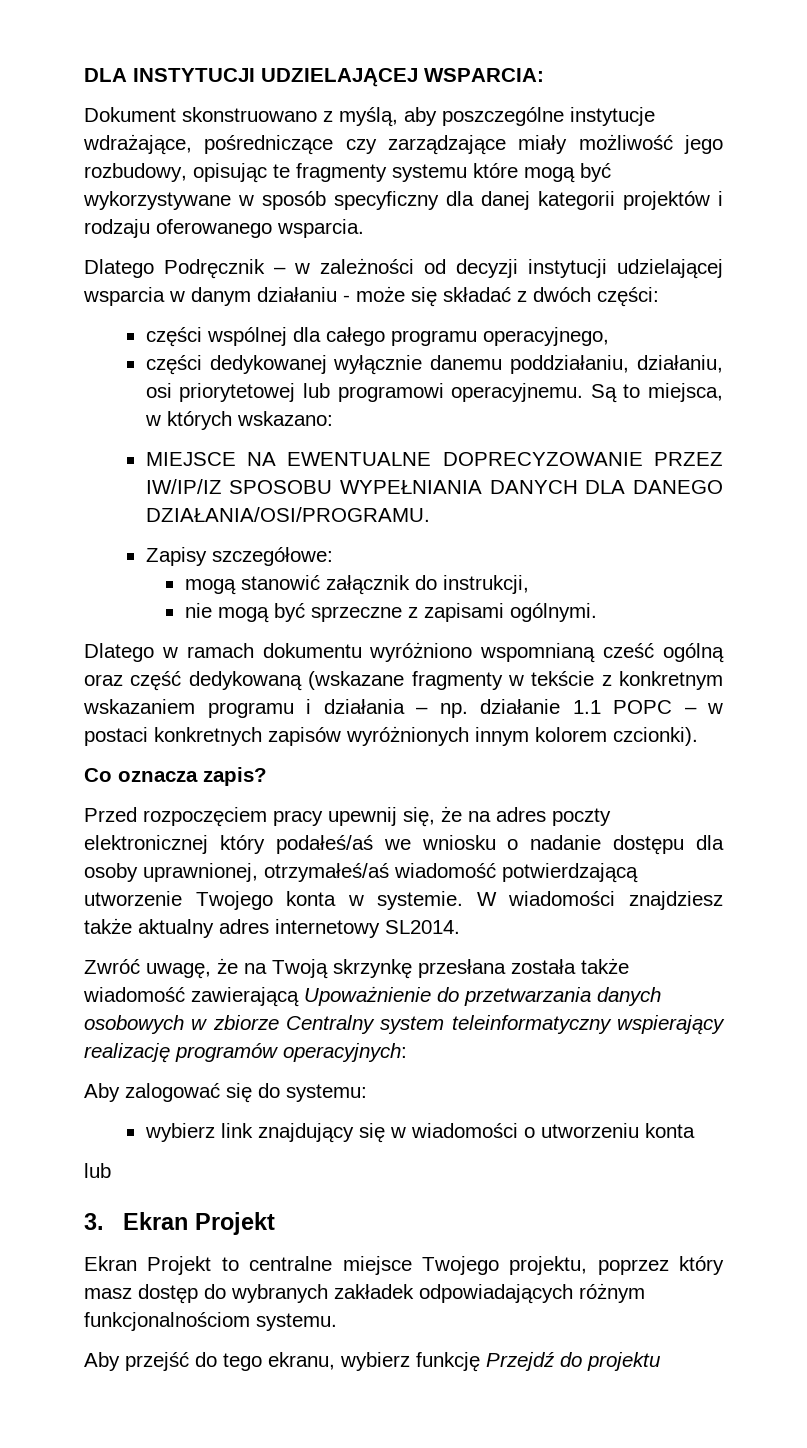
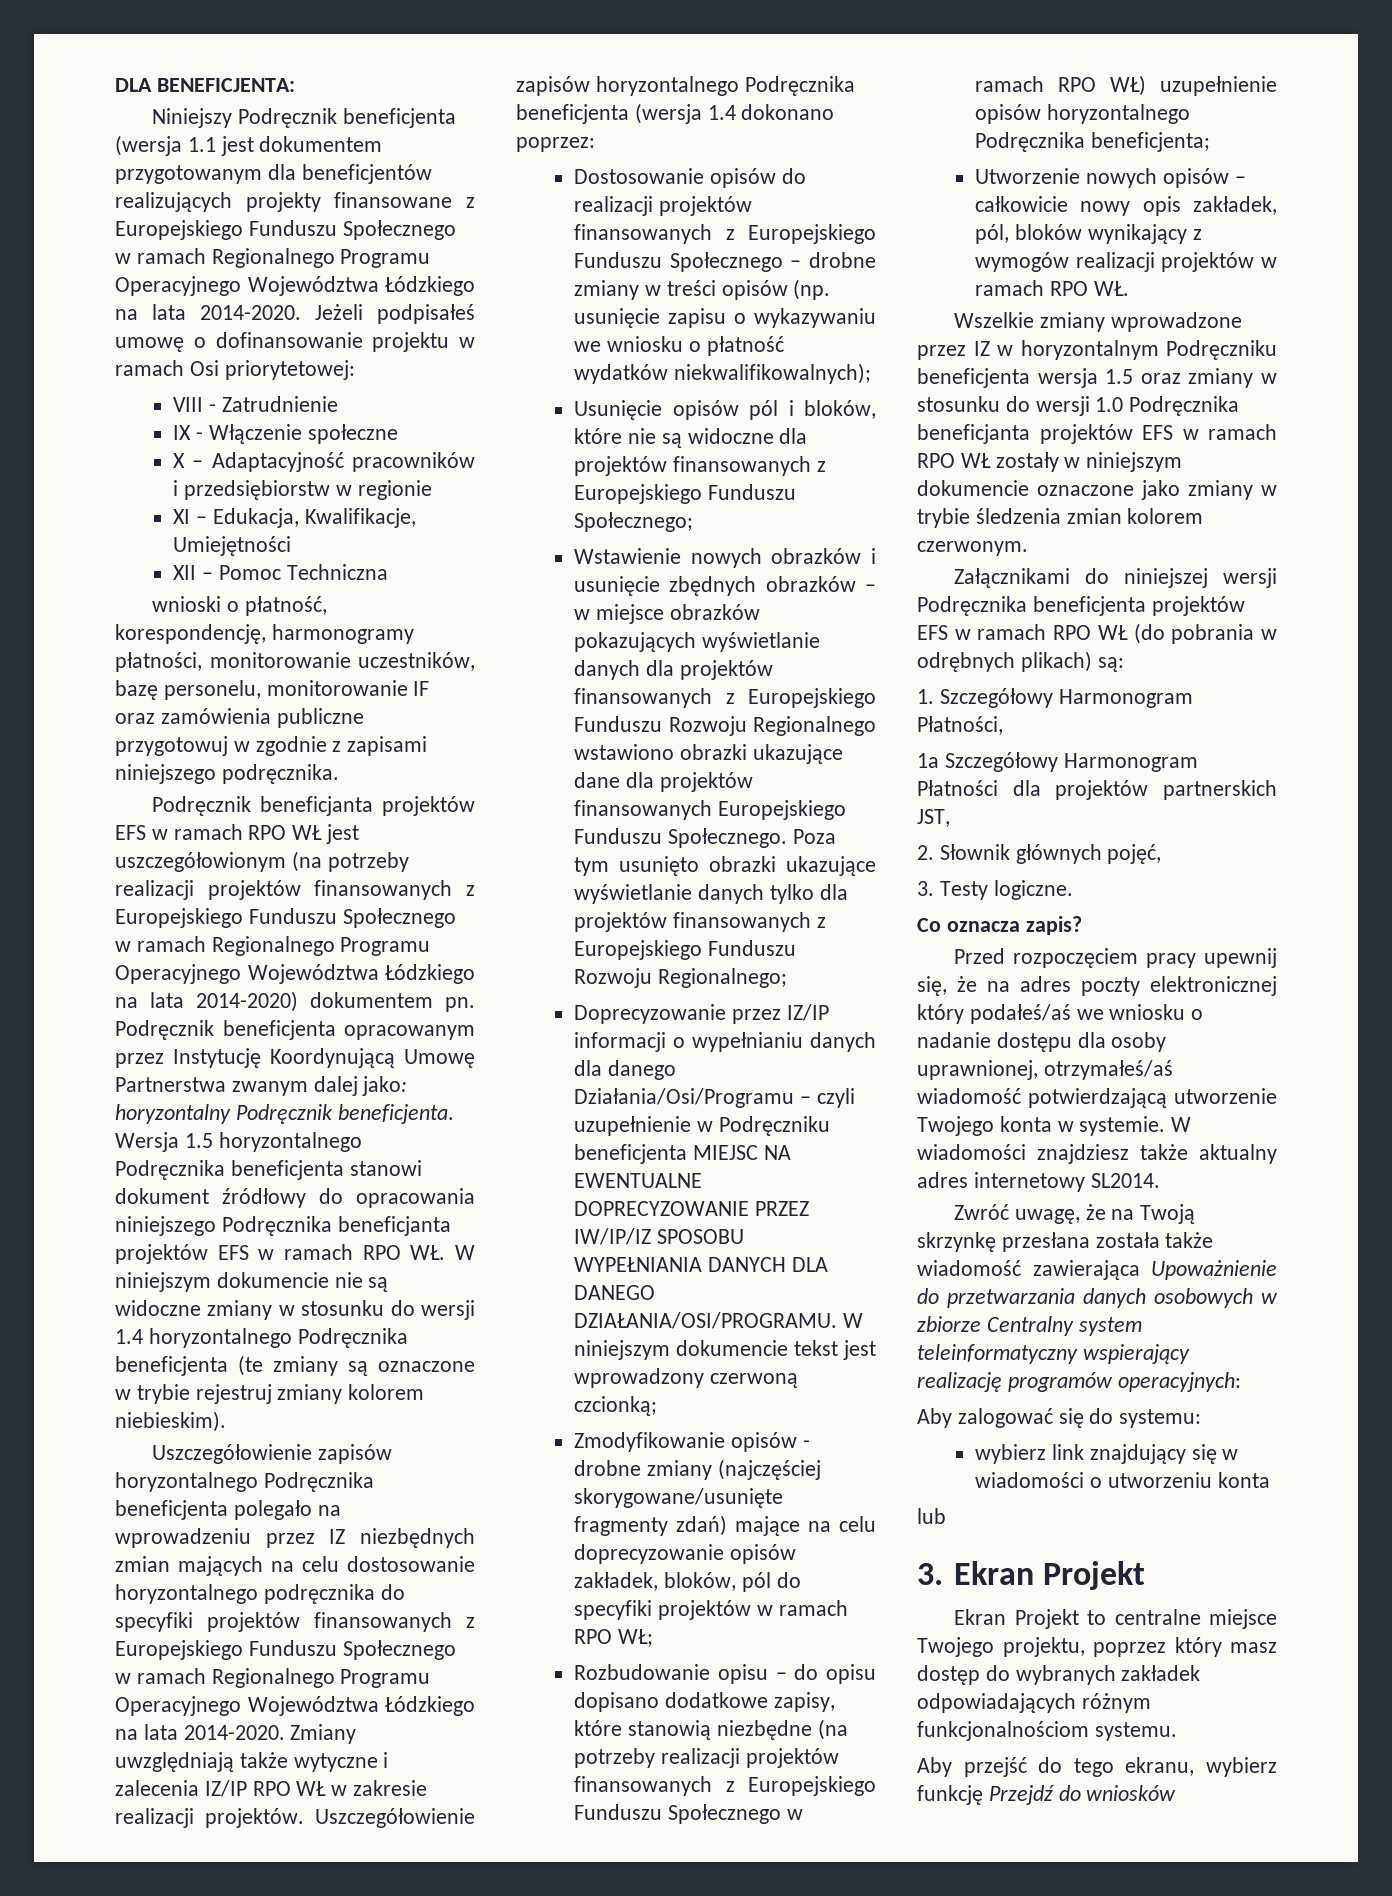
[84,68,544,87] [84,107,655,127] [83,134,723,155] [84,163,611,183] [83,191,723,210] [84,219,364,238] [84,258,723,279] [83,286,659,307] [145,327,609,347] [145,355,723,375] [145,383,723,403] [144,411,333,430] [145,452,236,466] DLA INSTYTUCJI UDZIELAJĄCEJ WSPARCIA: // Dokument skonstruowano z myślą, aby poszczególne instytucje wdrażające, pośredniczące czy zarządzające miały możliwość jego rozbudowy, opisując te fragmenty systemu które mogą być wykorzystywane w sposób specyficzny dla danej kategorii projektów i rodzaju oferowanego wsparcia. // Dlatego Podręcznik – w zależności od decyzji instytucji udzielającej wsparcia w danym działaniu - może się składać z dwóch części: // części wspólnej dla całego programu operacyjnego, // części dedykowanej wyłącznie danemu poddziałaniu, działaniu, osi priorytetowej lub programowi operacyjnemu. Są to miejsca, w których wskazano: // MIEJSCE -> [115,78,295,92] [152,108,456,128] [115,135,383,156] [115,164,432,184] [115,192,475,212] [115,220,456,240] [115,248,431,268] [115,276,475,296] [115,304,475,324] [115,332,475,352] [115,360,355,380] [173,396,338,412] [173,424,398,444] [173,452,475,472] [173,480,432,500] [173,508,416,528] [173,536,292,556] [173,564,388,580] [152,596,327,616] [115,624,414,644] [115,652,475,672] [115,680,430,700] [115,708,364,728] [115,736,428,756] [115,764,339,784] [152,796,475,816] [115,824,360,844] [115,851,409,872] [115,880,475,900] [115,908,456,928] [115,936,431,956] [115,964,475,984] [115,991,475,1012] [115,1020,475,1040] [115,1048,475,1068] [115,1076,408,1096] [115,1104,454,1124] [115,1132,362,1152] [115,1160,422,1180] [115,1188,475,1208] [115,1216,451,1236] [115,1244,475,1264] [115,1272,389,1292] [115,1300,475,1320] [115,1328,408,1348] [115,1355,475,1376] [115,1384,425,1404] [115,1411,226,1432] [152,1444,392,1464] [115,1472,374,1492] [115,1500,341,1520] [115,1528,475,1548] [115,1556,475,1576] [115,1584,405,1604] [115,1612,475,1632] [115,1640,456,1660] [115,1668,431,1688] [115,1696,475,1716] [115,1724,357,1744] [115,1752,389,1772] [115,1780,428,1797] [115,1808,475,1828] [516,76,855,96] [516,103,835,124] [516,137,595,152] [574,168,806,188] [574,196,752,216] [574,224,876,244] [574,252,876,272] [574,279,831,300] [574,308,876,328] [574,336,784,356] [574,363,871,384] [574,400,876,420] [574,428,808,448] [574,456,826,476] [574,484,796,504] [574,512,694,532] [574,548,876,568] [574,576,876,596] [574,604,760,624] [574,632,820,652] [574,660,773,680] [574,688,876,708] [574,716,876,736] [574,744,843,764] [574,772,753,792] [574,800,846,820] [574,828,836,848] [574,856,876,876] [574,884,848,904] [574,912,826,932] [574,940,796,960] [574,968,787,988] [574,1004,829,1024] [574,1032,876,1052] [574,1060,676,1080] [574,1088,855,1108] [574,1116,830,1136] [574,1144,758,1164] DLA BENEFICJENTA: // Niniejszy Podręcznik beneficjenta (wersja 1.1 jest dokumentem przygotowanym dla beneficjentów realizujących projekty finansowane z Europejskiego Funduszu Społecznego w ramach Regionalnego Programu Operacyjnego Województwa Łódzkiego na lata 2014-2020. Jeżeli podpisałeś umowę o dofinansowanie projektu w ramach Osi priorytetowej: // VIII - Zatrudnienie // IX - Włączenie społeczne // X – Adaptacyjność pracowników i przedsiębiorstw w regionie // XI – Edukacja, Kwalifikacje, Umiejętności // XII – Pomoc Techniczna // wnioski o płatność, korespondencję, harmonogramy płatności, monitorowanie uczestników, bazę personelu, monitorowanie IF oraz zamówienia publiczne przygotowuj w zgodnie z zapisami niniejszego podręcznika. // Podręcznik beneficjanta projektów EFS w ramach RPO WŁ jest uszczegółowionym (na potrzeby realizacji projektów finansowanych z Europejskiego Funduszu Społecznego w ramach Regionalnego Programu Operacyjnego Województwa Łódzkiego na lata 2014-2020) dokumentem pn. Podręcznik beneficjenta opracowanym przez Instytucję Koordynującą Umowę Partnerstwa zwanym dalej jako: horyzontalny Podręcznik beneficjenta. Wersja 1.5 horyzontalnego Podręcznika beneficjenta stanowi dokument źródłowy do opracowania niniejszego Podręcznika beneficjanta projektów EFS w ramach RPO WŁ. W niniejszym dokumencie nie są widoczne zmiany w stosunku do wersji 1.4 horyzontalnego Podręcznika beneficjenta (te zmiany są oznaczone w trybie rejestruj zmiany kolorem niebieskim). // Uszczegółowienie zapisów horyzontalnego Podręcznika beneficjenta polegało na wprowadzeniu przez IZ niezbędnych zmian mających na celu dostosowanie horyzontalnego podręcznika do specyfiki projektów finansowanych z Europejskiego Funduszu Społecznego w ramach Regionalnego Programu Operacyjnego Województwa Łódzkiego na lata 2014-2020. Zmiany uwzględniają także wytyczne i zalecenia IZ/IP RPO WŁ w zakresie realizacji projektów. Uszczegółowienie zapisów horyzontalnego Podręcznika beneficjenta (wersja 1.4 dokonano poprzez: // Dostosowanie opisów do realizacji projektów finansowanych z Europejskiego Funduszu Społecznego – drobne zmiany w treści opisów (np. usunięcie zapisu o wykazywaniu we wniosku o płatność wydatków niekwalifikowalnych); // Usunięcie opisów pól i bloków, które nie są widoczne dla projektów finansowanych z Europejskiego Funduszu Społecznego; // Wstawienie nowych obrazków i usunięcie zbędnych obrazków – w miejsce obrazków pokazujących wyświetlanie danych dla projektów finansowanych z Europejskiego Funduszu Rozwoju Regionalnego wstawiono obrazki ukazujące dane dla projektów finansowanych Europejskiego Funduszu Społecznego. Poza tym usunięto obrazki ukazujące wyświetlanie danych tylko dla projektów finansowanych z Europejskiego Funduszu Rozwoju Regionalnego; // Doprecyzowanie przez IZ/IP informacji o wypełnianiu danych dla danego Działania/Osi/Programu – czyli uzupełnienie w Podręczniku beneficjenta MIEJSC
[145,547,333,566] [184,575,529,595] [184,603,597,623] [84,642,724,663] [84,671,723,691] [83,699,723,718] [84,726,698,746] // Zapisy szczegółowe: // mogą stanowić załącznik do instrukcji, // nie mogą być sprzeczne z zapisami ogólnymi. // Dlatego w ramach dokumentu wyróżniono wspomnianą cześć ogólną oraz część dedykowaną (wskazane fragmenty w tekście z konkretnym wskazaniem programu i działania – np. działanie 1.1 POPC – w postaci konkretnych zapisów wyróżnionych innym kolorem czcionki). -> [842,1313,863,1328] [574,1340,876,1360] [574,1368,798,1388] [574,1396,658,1416] [574,1432,810,1452] [574,1459,821,1480] [574,1488,784,1508] [574,1515,876,1536] [574,1544,796,1564] [574,1572,801,1592] [574,1600,848,1620] [574,1629,653,1647] [574,1664,876,1684] [574,1692,835,1712] [574,1719,848,1740] [574,1748,839,1768] [574,1776,876,1796] [574,1804,803,1824] [975,75,1277,96] [975,104,1190,124] [975,132,1210,152] [975,168,1246,188] [975,196,1277,216] [975,224,1202,244] [975,252,1277,272] [975,280,1129,296] [954,312,1242,332] [917,340,1277,360] [917,368,1277,388] [917,396,1240,416] [917,424,1277,444] [917,452,1183,472] [917,480,1277,500] [917,508,1204,528] [917,541,1028,556] [954,568,1277,588] [917,596,1245,616] [917,623,1277,644] [917,651,1124,672] [917,688,1193,708] [917,716,1003,735] [917,752,1198,772] [917,780,1277,800] [917,809,950,827] [917,844,1162,864] [917,880,1073,900] W niniejszym dokumencie tekst jest wprowadzony czerwoną czcionką; // Zmodyfikowanie opisów - drobne zmiany (najczęściej skorygowane/usunięte fragmenty zdań) mające na celu doprecyzowanie opisów zakładek, bloków, pól do specyfiki projektów w ramach RPO WŁ; // Rozbudowanie opisu – do opisu dopisano dodatkowe zapisy, które stanowią niezbędne (na potrzeby realizacji projektów finansowanych z Europejskiego Funduszu Społecznego w ramach RPO WŁ) uzupełnienie opisów horyzontalnego Podręcznika beneficjenta; // Utworzenie nowych opisów – całkowicie nowy opis zakładek, pól, bloków wynikający z wymogów realizacji projektów w ramach RPO WŁ. // Wszelkie zmiany wprowadzone przez IZ w horyzontalnym Podręczniku beneficjenta wersja 1.5 oraz zmiany w stosunku do wersji 1.0 Podręcznika beneficjanta projektów EFS w ramach RPO WŁ zostały w niniejszym dokumencie oznaczone jako zmiany w trybie śledzenia zmian kolorem czerwonym. // Załącznikami do niniejszej wersji Podręcznika beneficjenta projektów EFS w ramach RPO WŁ (do pobrania w odrębnych plikach) są: // 1. Szczegółowy Harmonogram Płatności, // 1a Szczegółowy Harmonogram Płatności dla projektów partnerskich JST, // 2. Słownik głównych pojęć, // 3. Testy logiczne.
[191,987,299,1007] zawierającą -> [1032,1260,1140,1280] zawierająca
[587,1352,660,1371] projektu -> [1086,1785,1177,1801] wniosków

